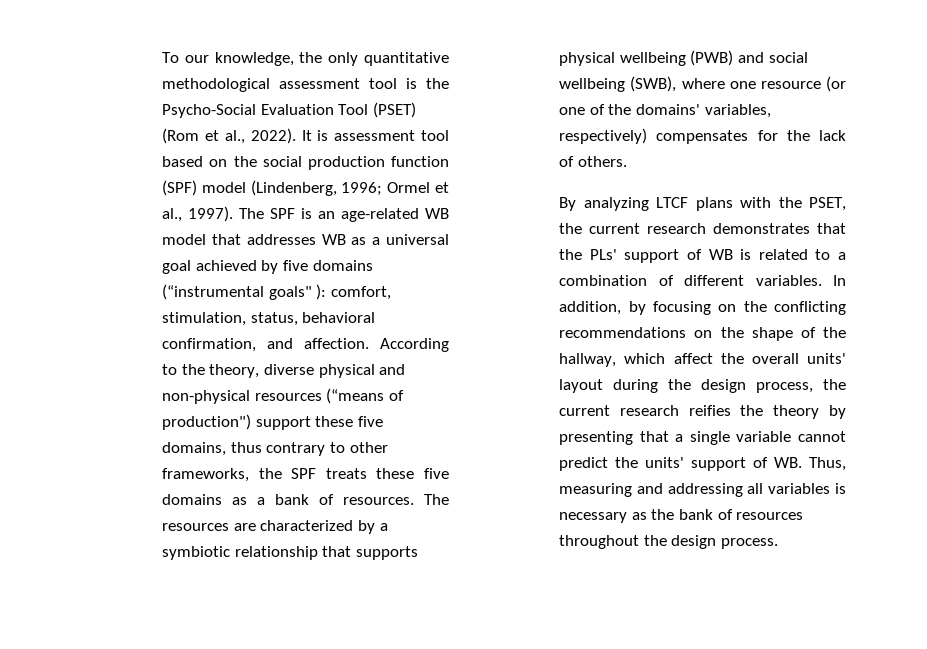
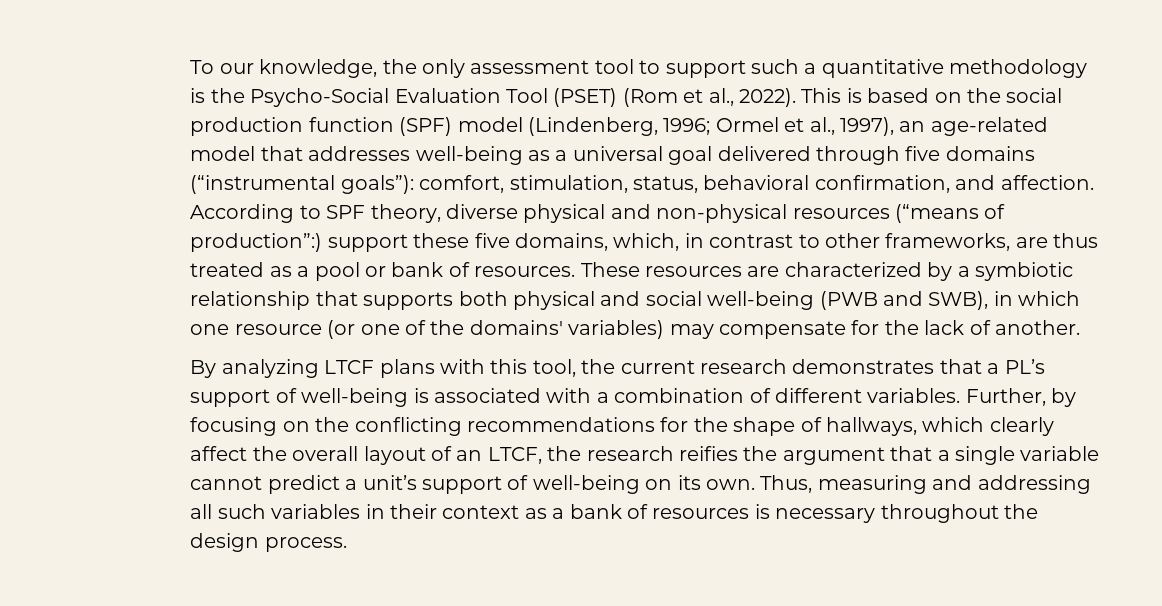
[364,52,449,66] [162,78,398,92] quantitative methodological assessment tool -> [470,59,1088,78] assessment tool to support such a quantitative methodology
[301,130,449,141] It is assessment tool -> [801,88,862,103] This is
[188,206,313,222] 1997). The SPF is -> [840,117,895,136] 1997),
[425,208,449,219] WB -> (1048, 126) none
[321,234,346,245] WB -> [415,146,523,165] well-being
[195,260,279,274] achieved by -> [717,146,901,165] delivered through
[268,284,327,300] goals" ): -> [340,175,414,194] goals”):
[181,364,205,375] the -> [326,205,366,219] SPF
[162,414,252,430] production") -> [190,233,323,252] production”:)
[230,442,388,456] [162,468,449,482] [162,494,266,505] thus contrary to other frameworks, the SPF treats these five domains as a -> [613,233,1099,251] [190,262,387,281] which, in contrast to other frameworks, are thus treated as a pool or
[423,494,449,505] The -> [580,262,640,277] These
[559,50,808,66] [559,76,725,92] physical wellbeing (PWB) and social wellbeing (SWB), where -> [458,291,1081,310] both physical and social well-being (PWB and SWB), in which
[704,104,771,118] [559,128,749,144] variables, respectively) compensates -> [568,320,847,339] variables) may compensate
[577,156,627,167] others. -> [995,320,1081,335] another.
[778,197,846,211] the PSET, -> [490,359,576,377] this tool,
[559,249,831,263] the PLs' support of WB is related to -> [987,359,1045,374] [190,388,592,407] a PL’s support of well-being is associated with
[833,275,846,286] [559,301,622,315] In addition, -> [965,388,1046,406] Further,
[694,330,713,338] on -> [660,417,689,432] for
[823,327,846,338] [559,353,846,367] [559,379,846,393] [559,405,846,419] [559,431,634,445] the hallway, which affect the overall units' layout during the design process, the current research reifies the theory by presenting -> [826,417,1054,436] [190,446,885,465] hallways, which clearly affect the overall layout of an LTCF, the research reifies the argument
[615,457,803,471] the units' support of WB. -> [345,475,756,494] a unit’s support of well-being on its own.
[768,483,846,494] [559,509,675,523] variables is necessary as the -> [217,504,565,519] such variables in their context as a
(804, 516) none -> [754,504,876,523] is necessary

